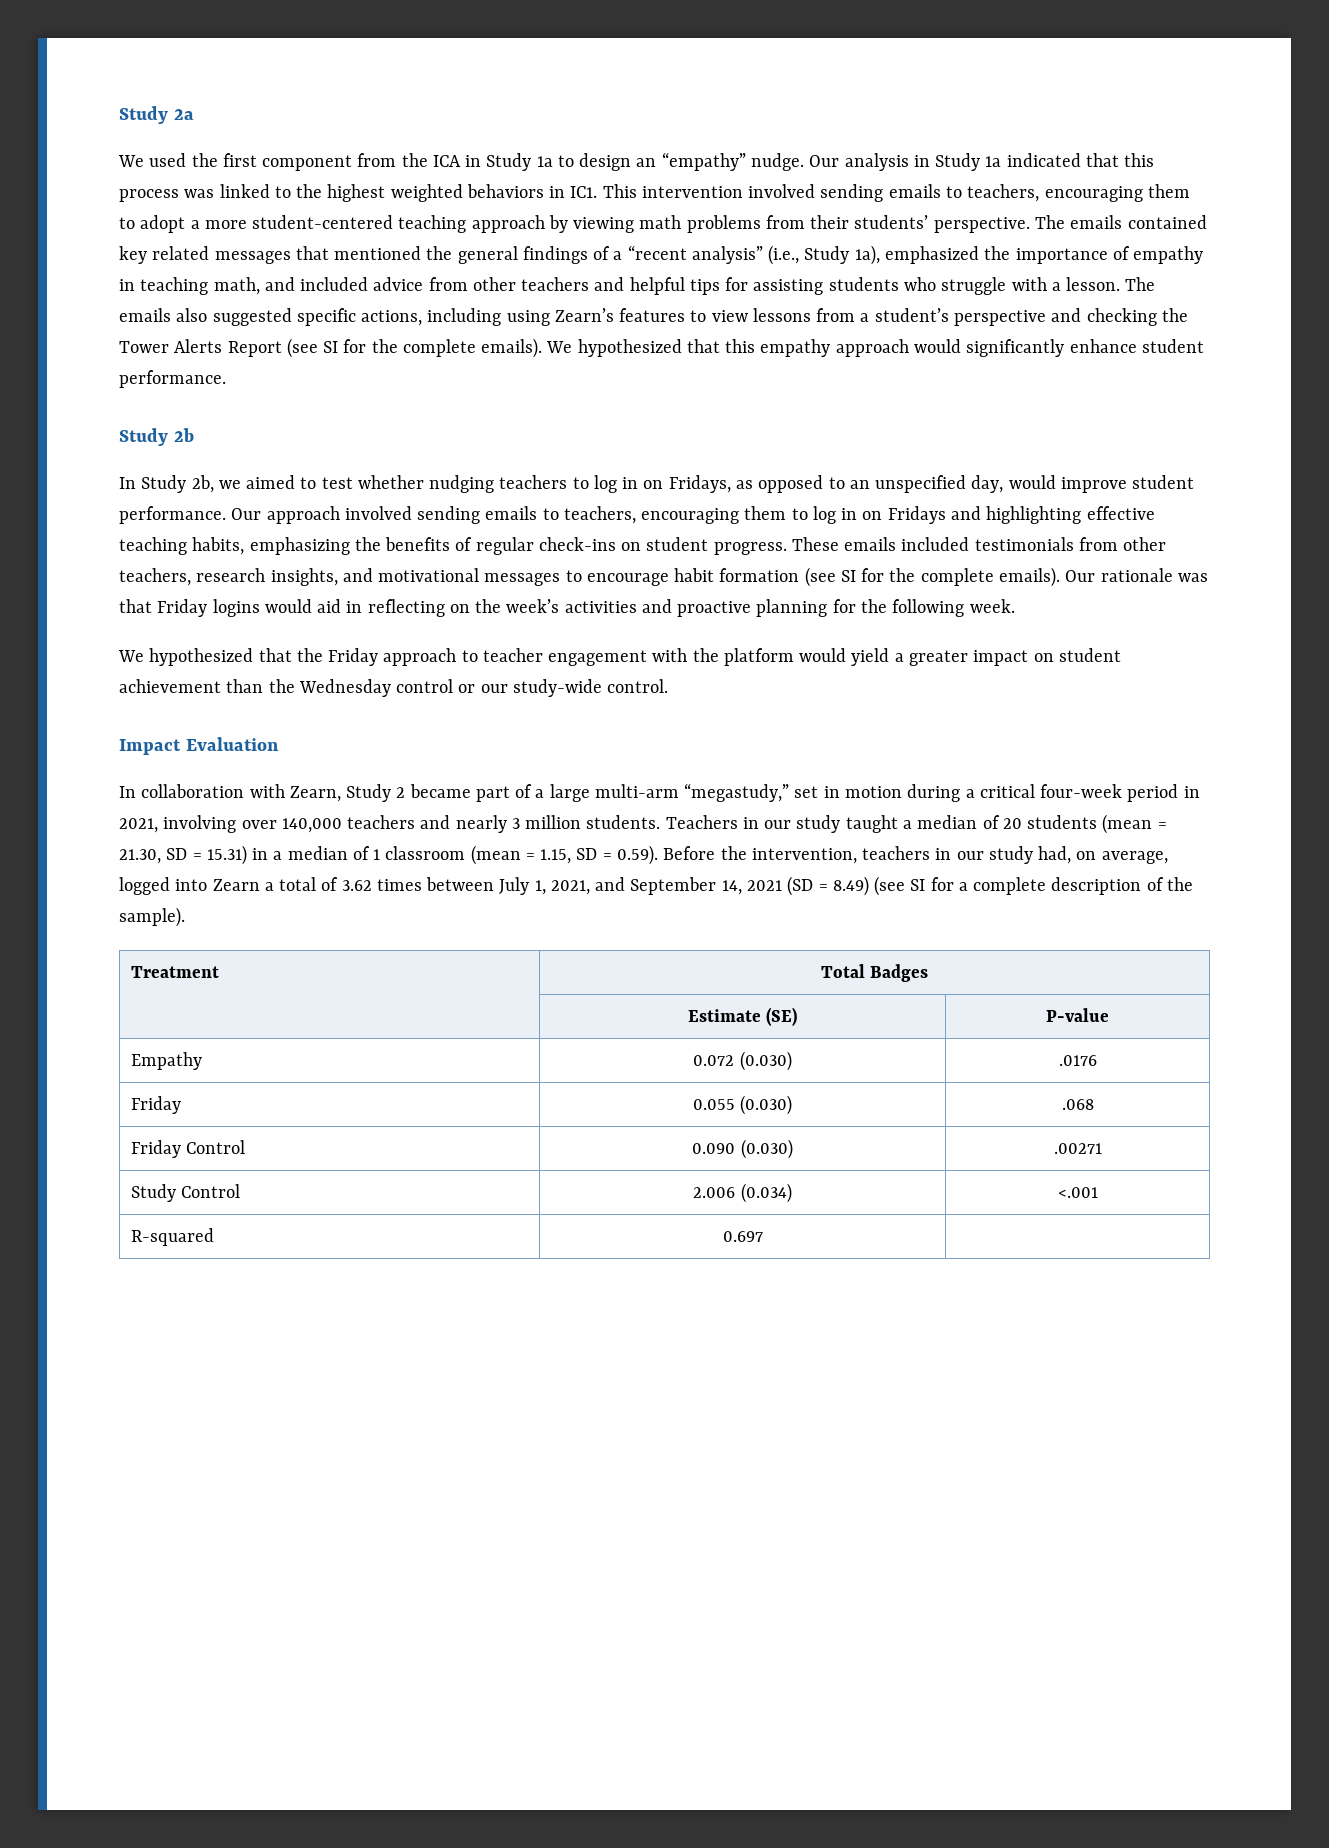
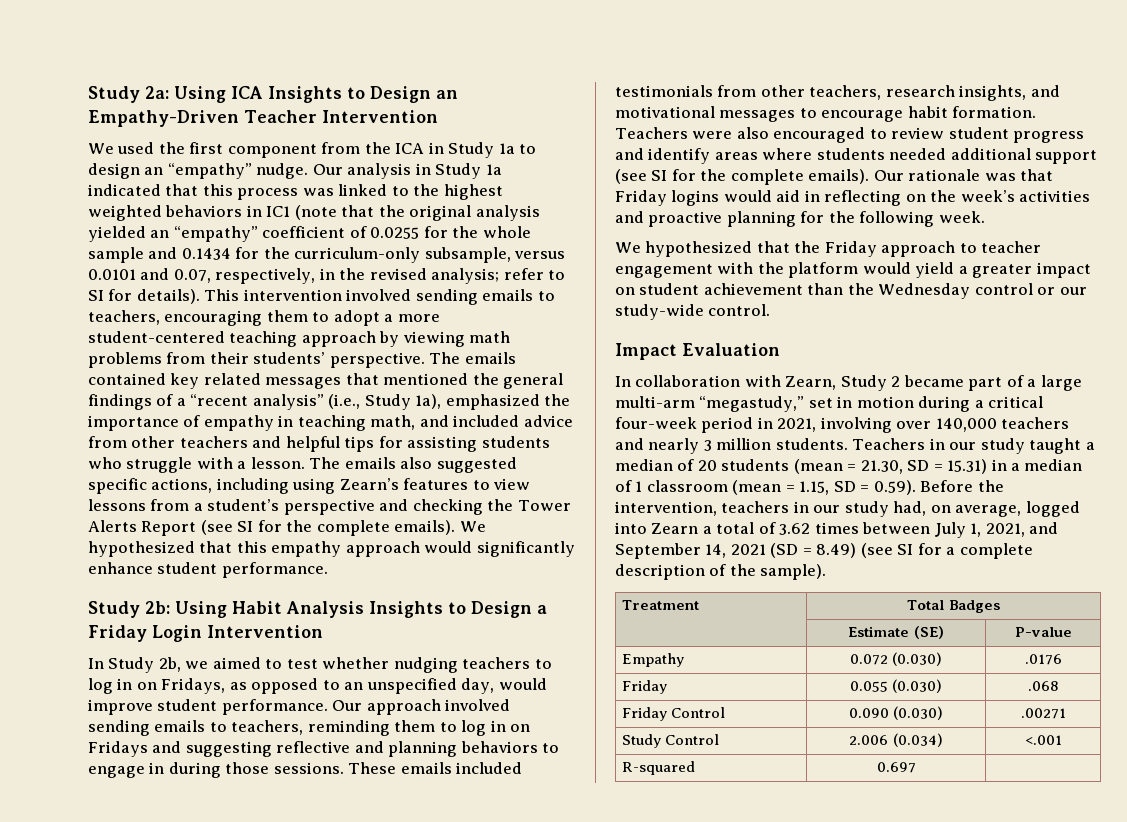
[119,106,194,124] Study 2a -> [88,86,458,103] [88,110,438,127] Study 2a: Using ICA Insights to Design an Empathy-Driven Teacher Intervention
[570,186,598,198] IC1. -> [266,205,540,221] [88,226,531,242] [88,247,566,263] [88,268,566,284] [88,289,200,304] IC1 (note that the original analysis yielded an “empathy” coefficient of 0.0255 for the whole sample and 0.1434 for the curriculum-only subsample, versus 0.0101 and 0.07, respectively, in the revised analysis; refer to SI for details).
[173,428,194,442] 2b -> [145,601,547,618] [88,625,323,642] 2b: Using Habit Analysis Insights to Design a Friday Login Intervention
[641,508,740,524] encouraging -> [307,720,390,736] reminding
[986,506,1155,524] [119,537,787,555] highlighting effective teaching habits, emphasizing the benefits of regular check-ins on student progress. -> [185,741,560,757] [88,762,344,778] suggesting reflective and planning behaviors to engage in during those sessions.
[719,568,800,582] formation -> [952,106,1037,118] [615,127,1085,143] [615,148,1098,164] formation. Teachers were also encouraged to review student progress and identify areas where students needed additional support

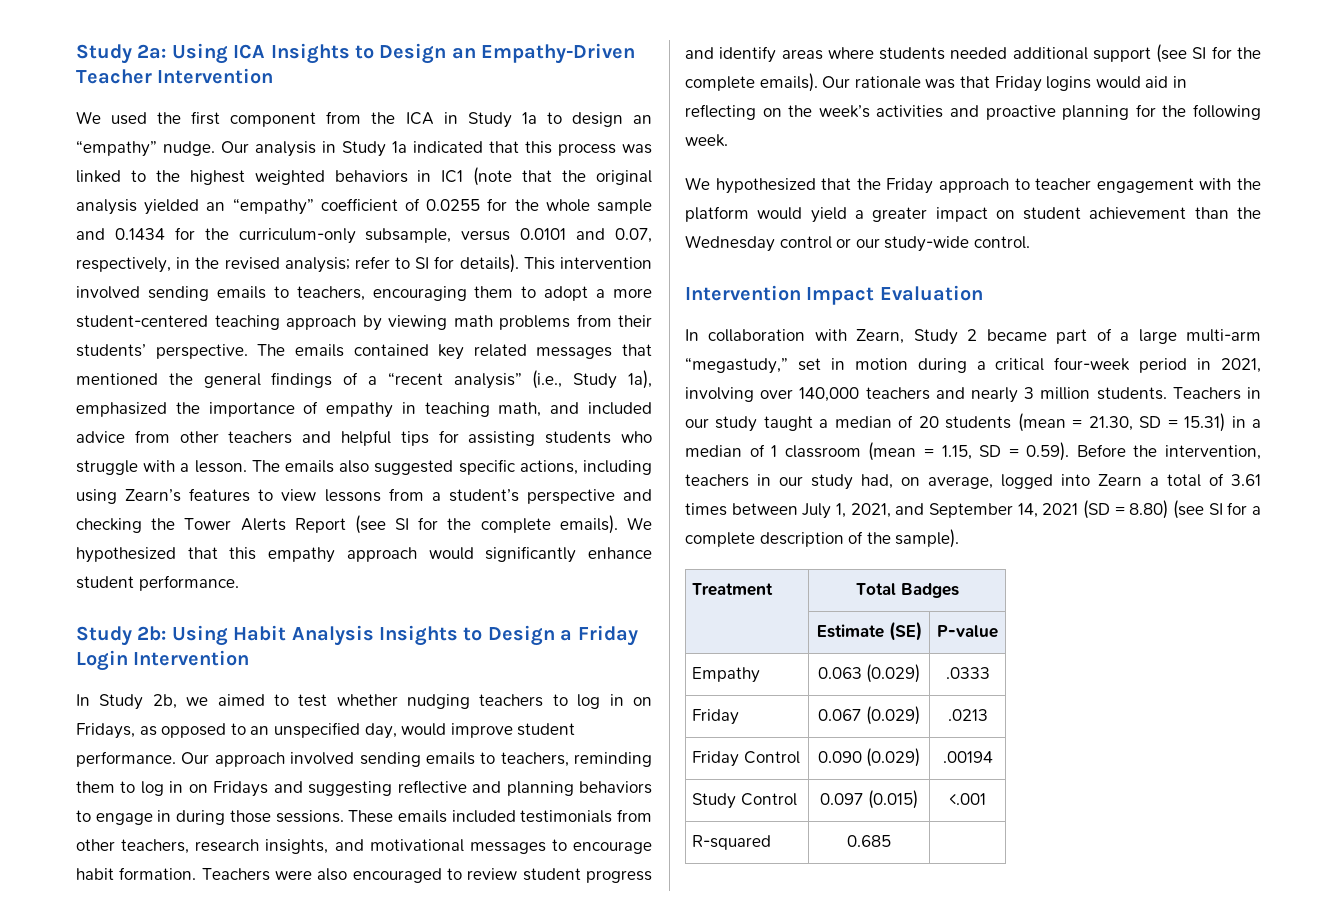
(771, 310) none -> [685,285,801,301] Intervention
[779,523,811,535] 3.62 -> [1231,474,1261,486] 3.61
[816,543,857,558] 8.49) -> [1129,500,1169,519] 8.80)
[849,652,943,666] [1024,654,1062,665] [622,680,668,694] [849,679,943,693] [1027,681,1059,691] 0.072 (0.030) | .0176 // Friday | 0.055 (0.030) | .068 -> [817,664,921,683] [945,667,990,679] [691,709,739,725] [818,706,920,725] [947,709,988,721] 0.063 (0.029) | .0333 // Friday | 0.067 (0.029) | .0213
[893,706,944,720] [1020,708,1066,719] (0.030) | .00271 -> [866,748,921,767] [942,751,993,763] (0.029) | .00194
[849,733,943,747] 2.006 (0.034) -> [820,790,918,809] 0.097 (0.015)
[876,762,916,773] 0.697 -> [847,835,891,847] 0.685

